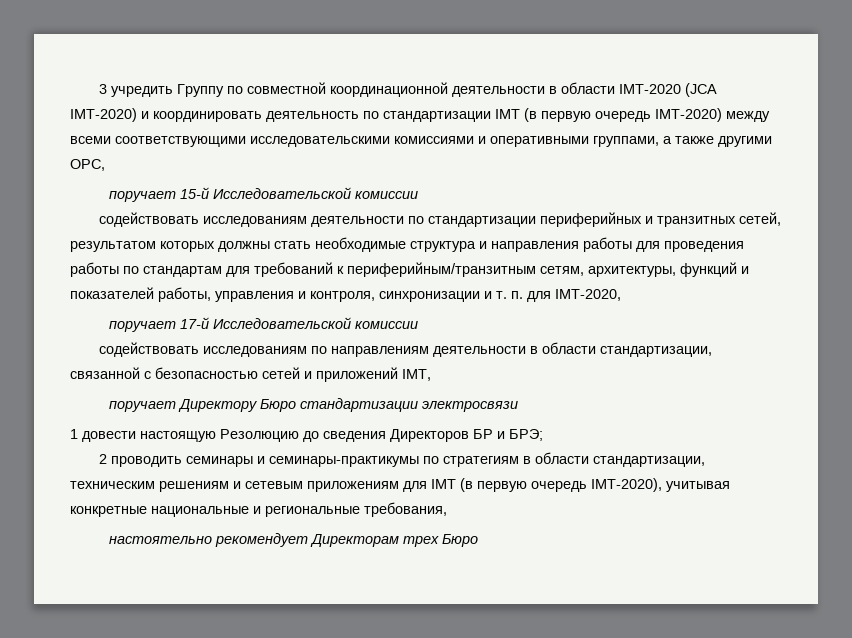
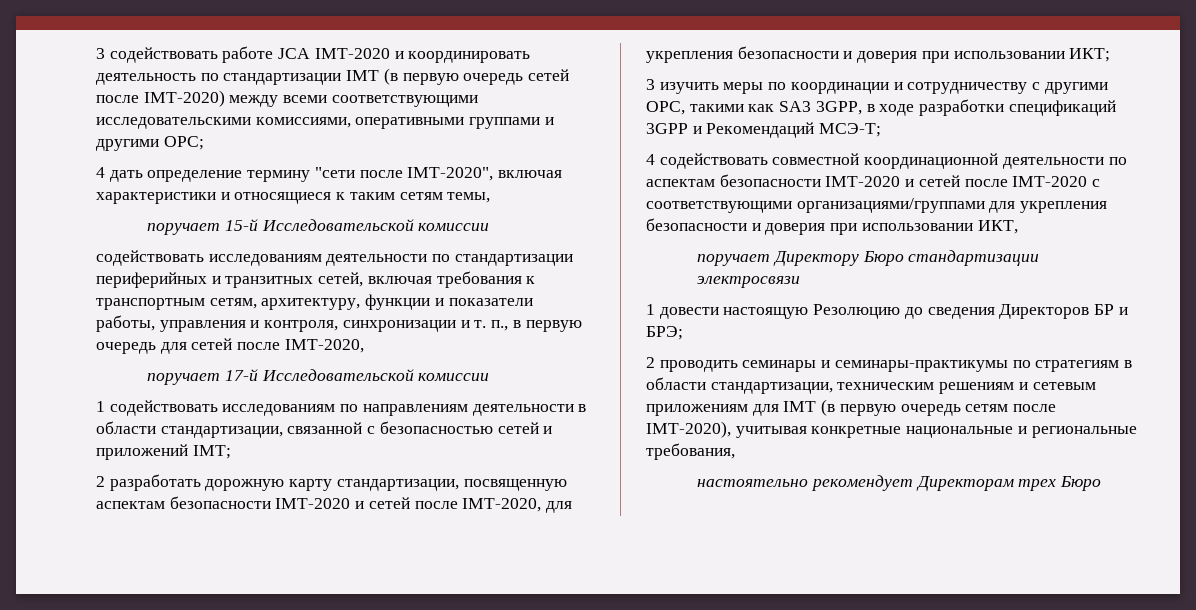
[98,82,717,97] [70,108,137,122] 3 учредить Группу по совместной координационной деятельности в области IMT-2020 (JCA IMT-2020) -> [96,46,390,63] 3 содействовать работе JCA IMT-2020
(651, 116) none -> [528,69,570,81] [96,95,139,103] сетей после
[394,136,772,147] [70,159,105,171] комиссиями и оперативными группами, а также другими ОРС, -> [255,117,554,129] [96,136,204,151] [96,167,563,182] [96,192,491,204] комиссиями, оперативными группами и другими ОРС; // 4 дать определение термину "сети после IMT-2020", включая характеристики и относящиеся к таким сетям темы,
[70,237,744,252] [70,262,749,277] [70,287,154,299] результатом которых должны стать необходимые структура и направления работы для проведения работы по стандартам для требований к периферийным/транзитным сетям, архитектуры, функций и показателей -> [367,271,536,288] [96,294,533,310] включая требования к транспортным сетям, архитектуру, функции и показатели
[511,291,551,302] п. для -> [491,320,582,332] [96,338,281,354] п., в первую очередь для сетей после
(418, 325) none -> [96,401,105,412] 1
[402,369,431,381] IMT, -> [192,445,231,459] [96,474,567,491] [96,496,573,513] [646,46,1111,63] [646,79,1108,94] [646,99,1116,116] [646,122,882,138] [646,153,1127,169] [646,174,1101,187] [646,198,1108,213] [646,218,1018,235] IMT; // 2 разработать дорожную карту стандартизации, посвященную аспектам безопасности IMT-2020 и сетей после IMT-2020, для укрепления безопасности и доверия при использовании ИКТ; // 3 изучить меры по координации и сотрудничеству с другими ОРС, такими как SA3 3GPP, в ходе разработки спецификаций 3GPP и Рекомендаций МСЭ-T; // 4 содействовать совместной координационной деятельности по аспектам безопасности IMT-2020 и сетей после IMT-2020 с соответствующими организациями/группами для укрепления безопасности и доверия при использовании ИКТ,
(587, 486) none -> [965,404,1057,412] сетям после

